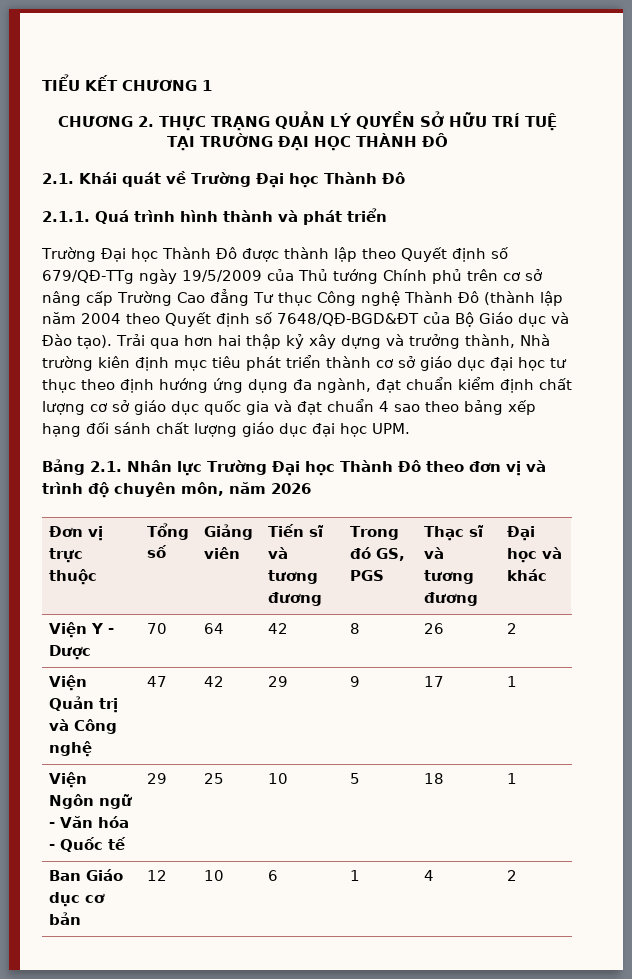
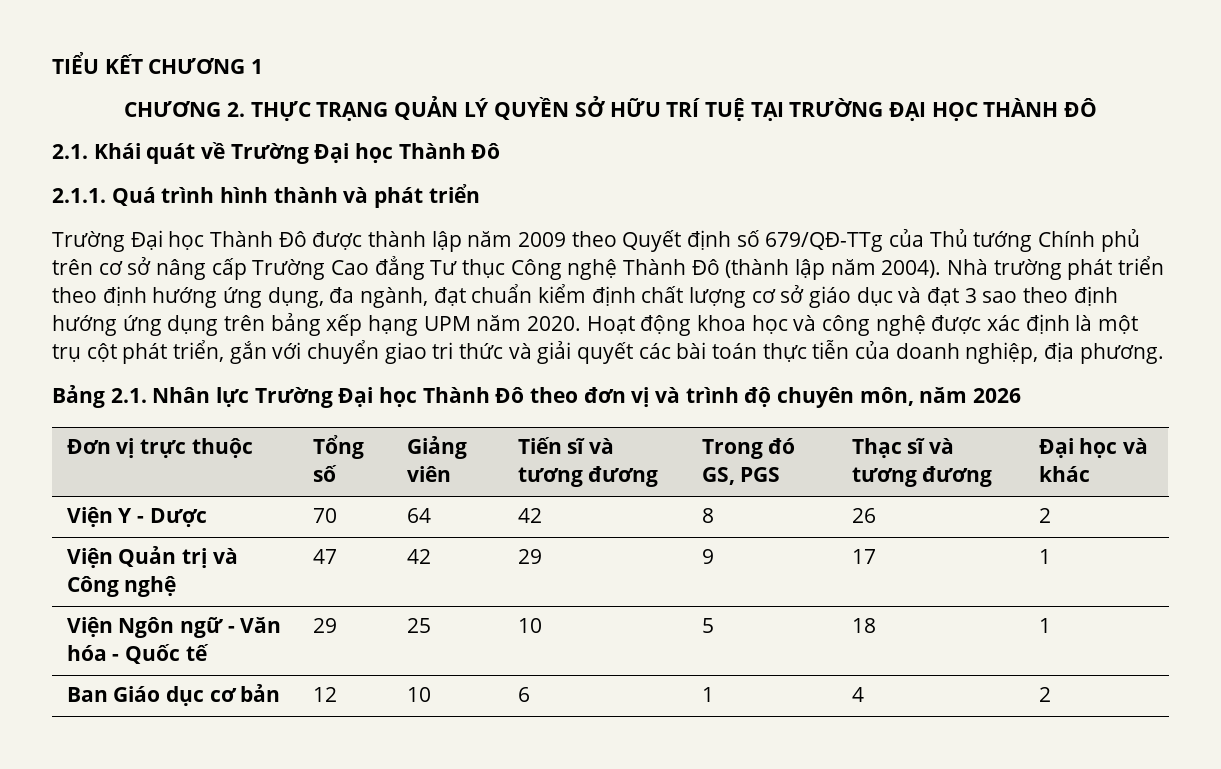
(357, 254) none -> [467,231,567,247] năm 2009
[138,269,262,284] ngày 19/5/2009 -> (884, 242) none
[81,312,569,327] [42,334,550,349] [42,355,567,371] [42,378,288,393] 2004 theo Quyết định số 7648/QĐ-BGD&ĐT của Bộ Giáo dục và Đào tạo). Trải qua hơn hai thập kỷ xây dựng và trưởng thành, Nhà trường kiên định mục tiêu phát triển thành cơ sở giáo dục đại học tư thục theo định hướng ứng dụng -> [881,256,1165,280] [52,286,324,308] 2004). Nhà trường phát triển theo định hướng ứng dụng,
[204,399,536,415] [42,422,410,437] quốc gia và đạt chuẩn 4 sao theo bảng xếp hạng đối sánh chất lượng giáo dục đại học UPM. -> [898,286,1118,306] [52,313,1139,336] [52,340,1164,364] và đạt 3 sao theo định hướng ứng dụng trên bảng xếp hạng UPM năm 2020. Hoạt động khoa học và công nghệ được xác định là một trụ cột phát triển, gắn với chuyển giao tri thức và giải quyết các bài toán thực tiễn của doanh nghiệp, địa phương.

